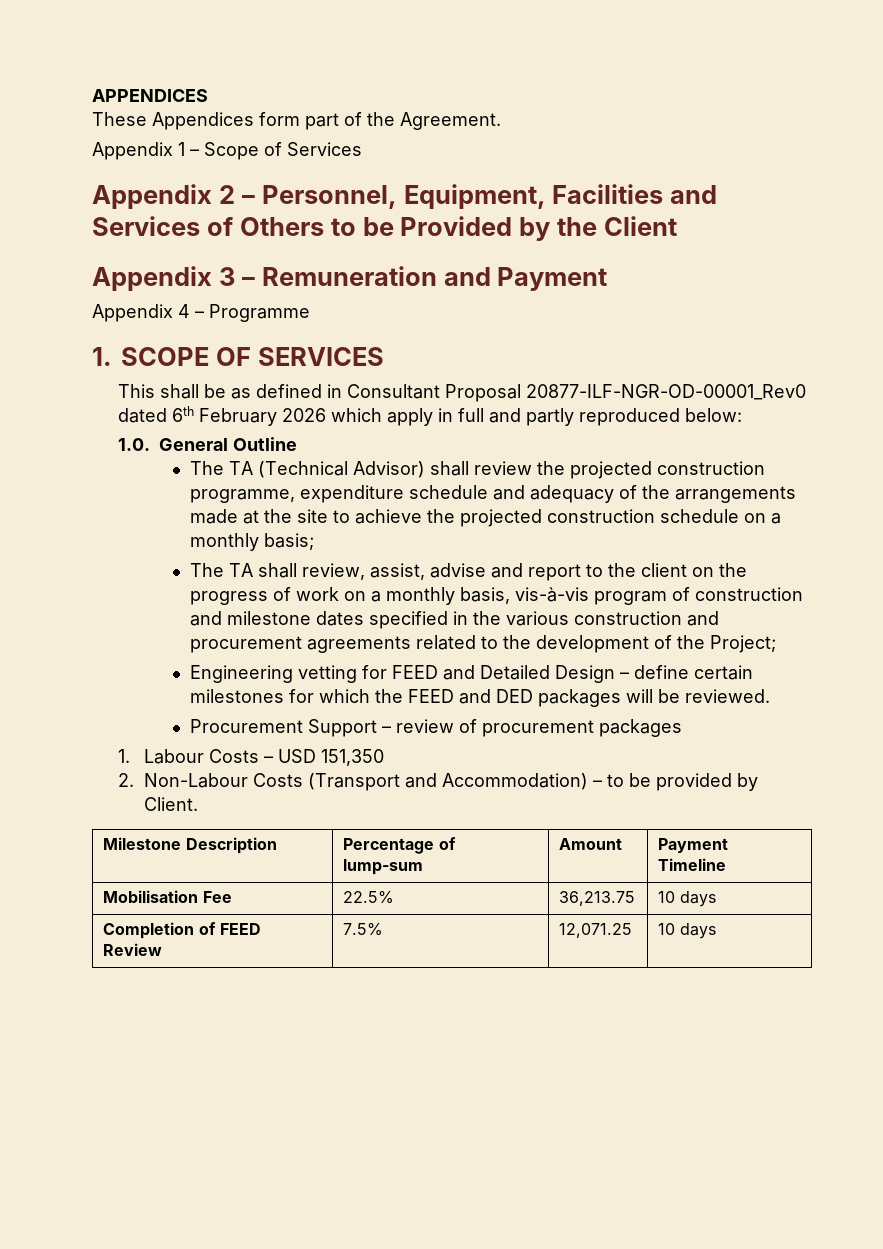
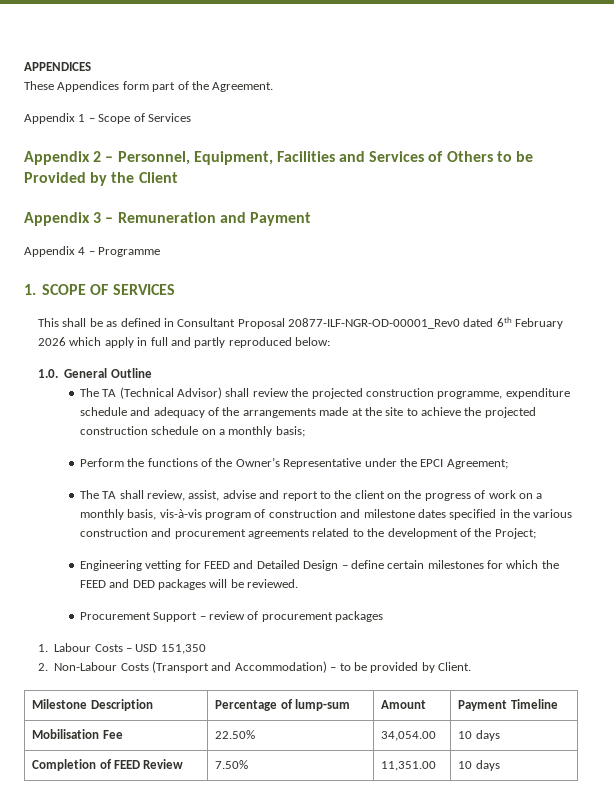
(314, 541) none -> [79,457,508,469] // Perform the functions of the Owner’s Representative under the EPCI Agreement;
[343,891,395,904] [559,891,636,906] 22.5% | 36,213.75 -> [215,730,256,739] [381,731,437,741] 22.50% | 34,054.00
[343,923,384,936] [559,923,633,938] 7.5% | 12,071.25 -> [215,760,249,769] [381,761,437,771] 7.50% | 11,351.00

